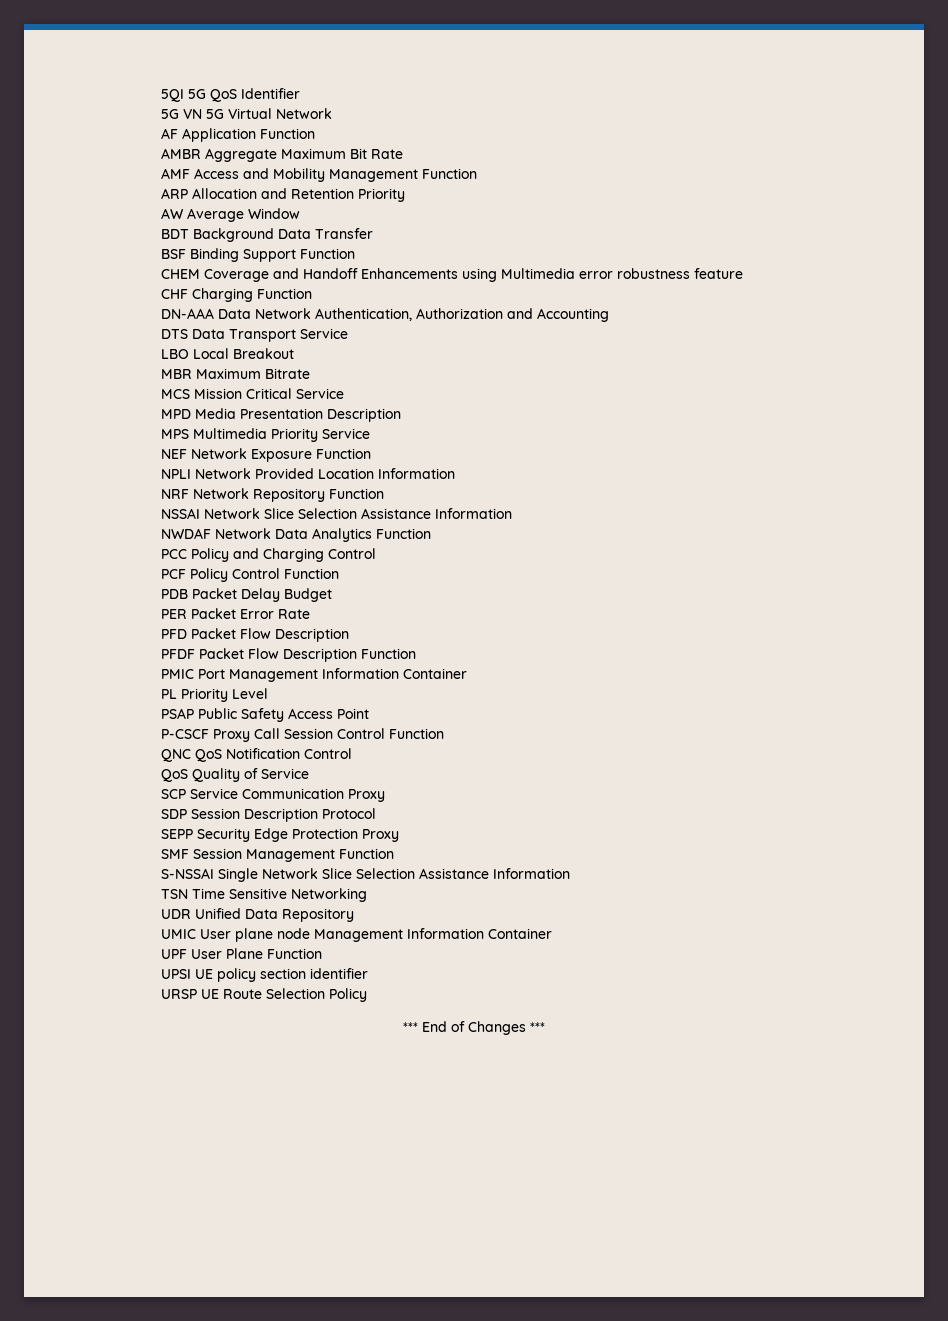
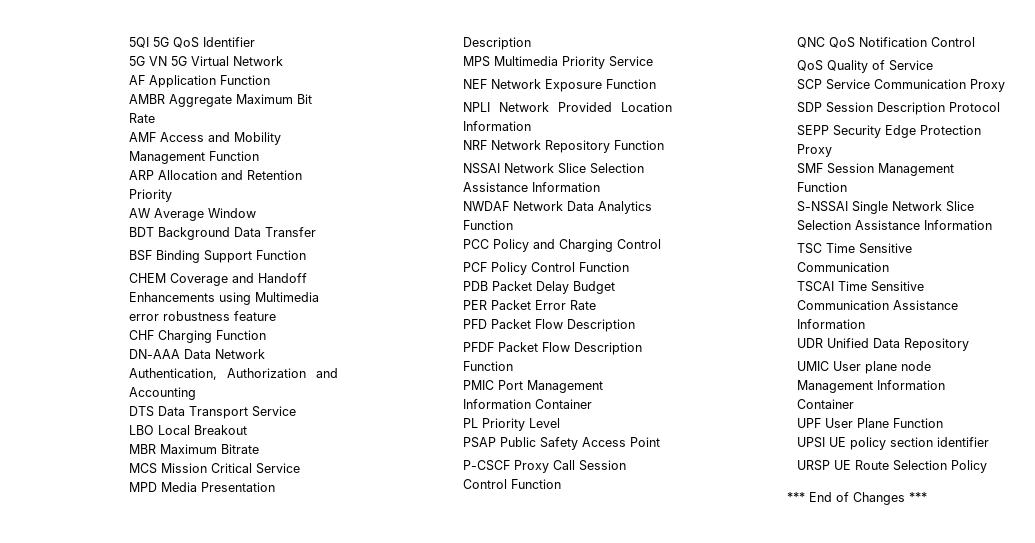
[160,888,367,902] TSN Time Sensitive Networking -> [797,243,913,254] [797,262,890,272] [797,281,925,292] [797,300,959,310] [797,319,866,329] TSC Time Sensitive Communication // TSCAI Time Sensitive Communication Assistance Information

